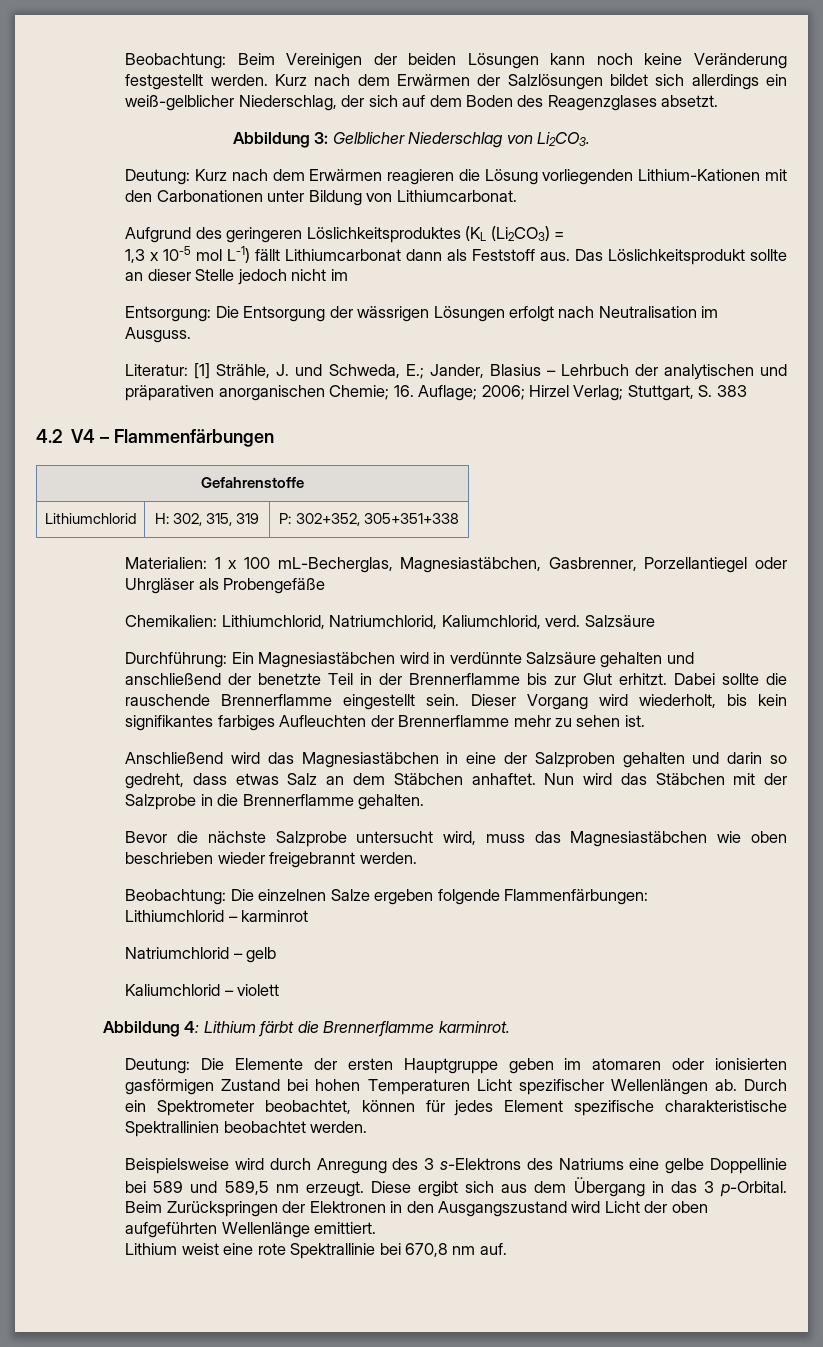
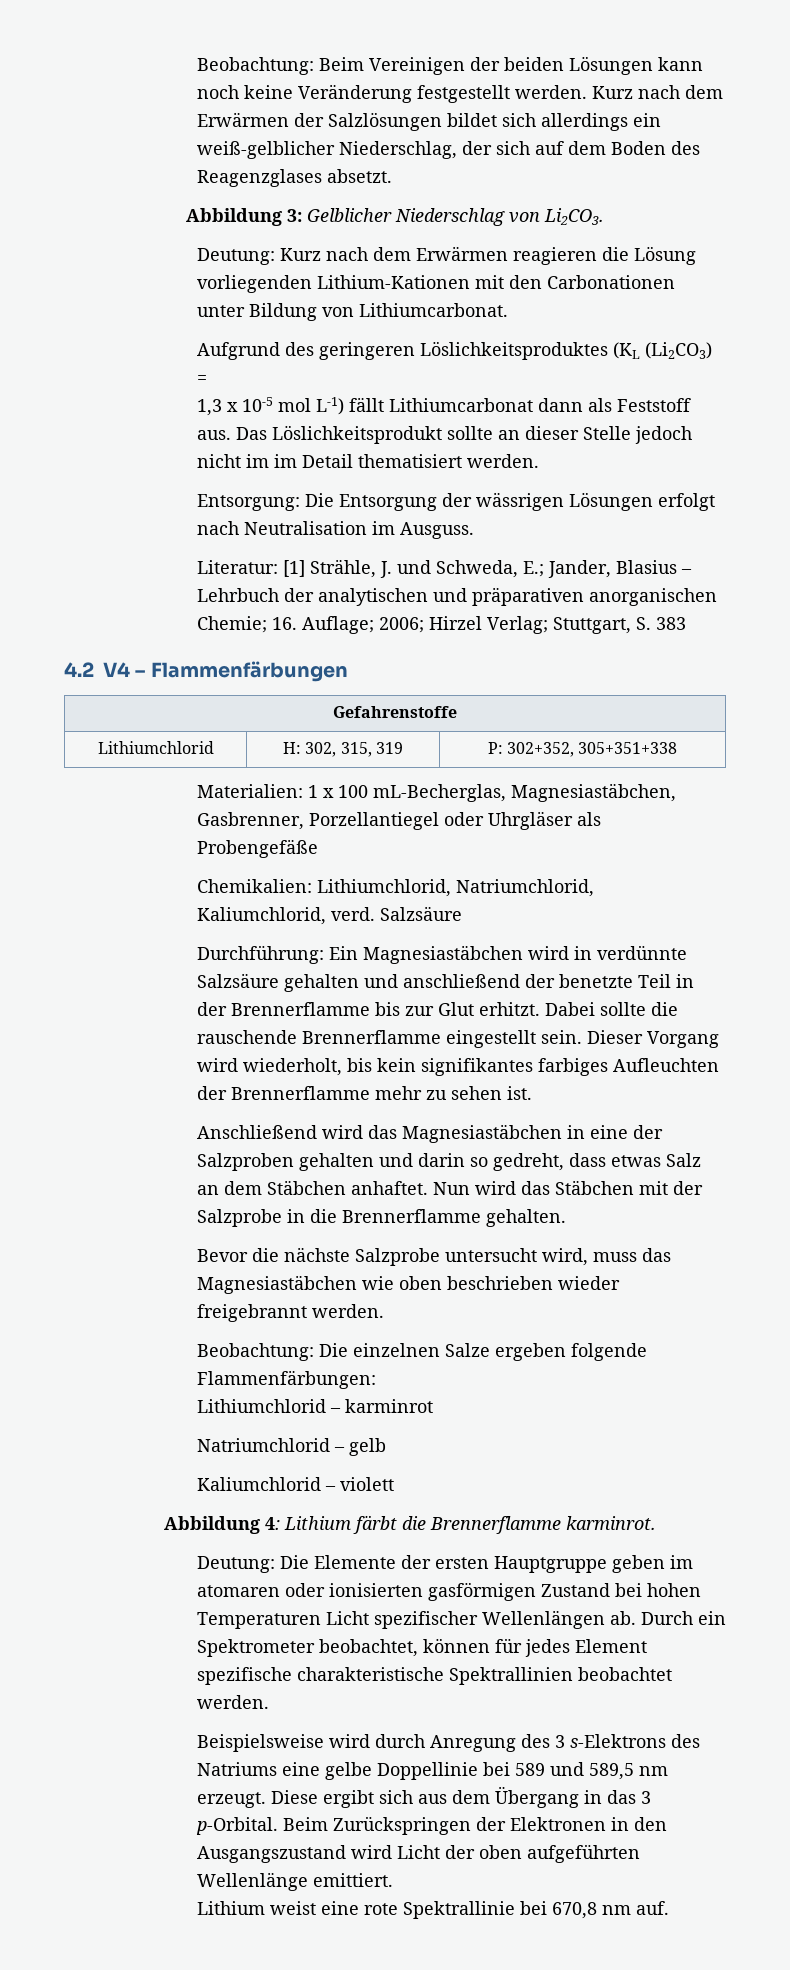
(348, 275) none -> [273,454,539,468] im Detail thematisiert werden.

